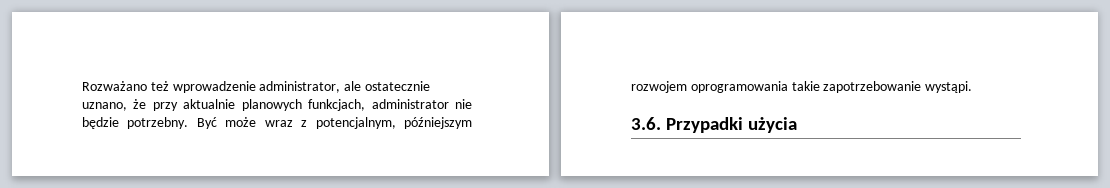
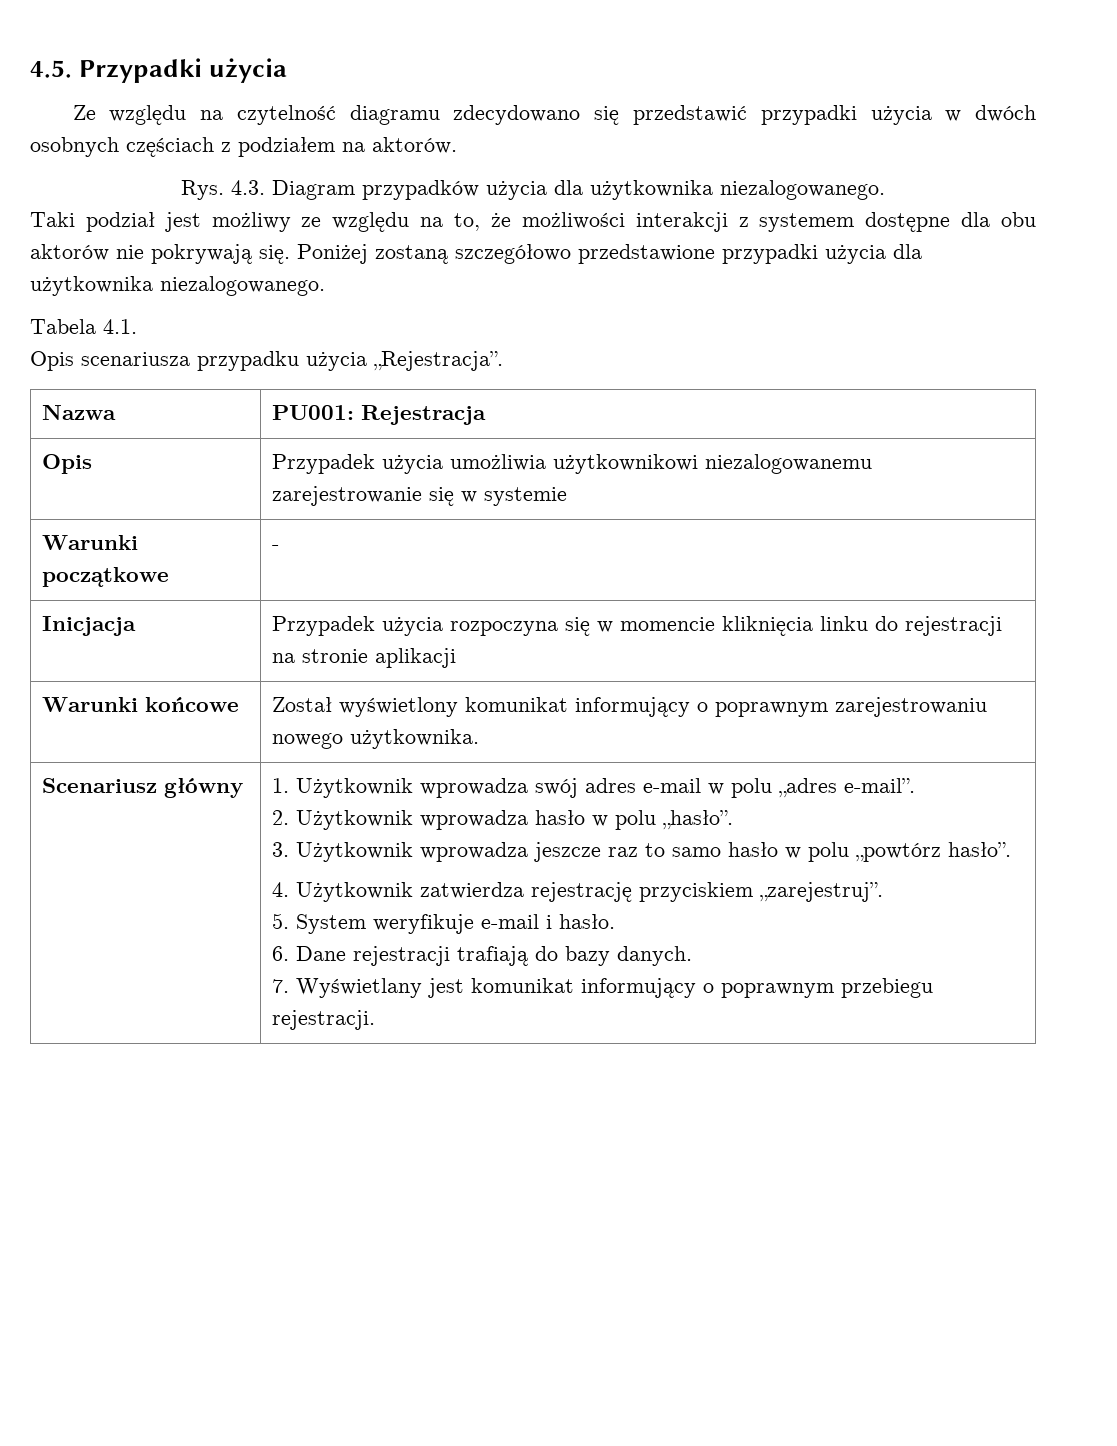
[82,81,430,93] [82,99,472,111] [82,117,472,129] [631,81,973,93] [631,117,798,133] Rozważano też wprowadzenie administrator, ale ostatecznie uznano, że przy aktualnie planowych funkcjach, administrator nie będzie potrzebny. Być może wraz z potencjalnym, późniejszym rozwojem oprogramowania takie zapotrzebowanie wystąpi. // 3.6. Przypadki użycia -> [30,58,288,83] [72,105,1036,125] [30,137,457,157] [181,180,885,200] [30,212,1036,232] [30,244,922,264] [30,276,325,296] [30,319,137,334] [30,351,503,371] [42,405,117,420] [272,405,487,425] [42,454,93,474] [272,454,873,474] [272,486,568,506] [42,535,139,550] [42,567,170,587] [272,545,280,550] [42,616,137,636] [272,616,1003,636] [272,648,457,668] [42,697,240,712] [272,697,988,717] [272,729,480,749] [42,778,244,798] [272,778,916,798] [272,810,734,830] [272,842,1012,862] [272,882,884,902] [272,913,616,934] [272,946,693,966] [272,978,934,998] [272,1010,376,1030] 4.5. Przypadki użycia // Ze względu na czytelność diagramu zdecydowano się przedstawić przypadki użycia w dwóch osobnych częściach z podziałem na aktorów. // Rys. 4.3. Diagram przypadków użycia dla użytkownika niezalogowanego. // Taki podział jest możliwy ze względu na to, że możliwości interakcji z systemem dostępne dla obu aktorów nie pokrywają się. Poniżej zostaną szczegółowo przedstawione przypadki użycia dla użytkownika niezalogowanego. // Tabela 4.1. // Opis scenariusza przypadku użycia „Rejestracja”. // Nazwa | PU001: Rejestracja // Opis | Przypadek użycia umożliwia użytkownikowi niezalogowanemu zarejestrowanie się w systemie // Warunki początkowe | - // Inicjacja | Przypadek użycia rozpoczyna się w momencie kliknięcia linku do rejestracji na stronie aplikacji // Warunki końcowe | Został wyświetlony komunikat informujący o poprawnym zarejestrowaniu nowego użytkownika. // Scenariusz główny | 1. Użytkownik wprowadza swój adres e-mail w polu „adres e-mail”. // 2. Użytkownik wprowadza hasło w polu „hasło”. // 3. Użytkownik wprowadza jeszcze raz to samo hasło w polu „powtórz hasło”. // 4. Użytkownik zatwierdza rejestrację przyciskiem „zarejestruj”. // 5. System weryfikuje e-mail i hasło. // 6. Dane rejestracji trafiają do bazy danych. // 7. Wyświetlany jest komunikat informujący o poprawnym przebiegu rejestracji.

